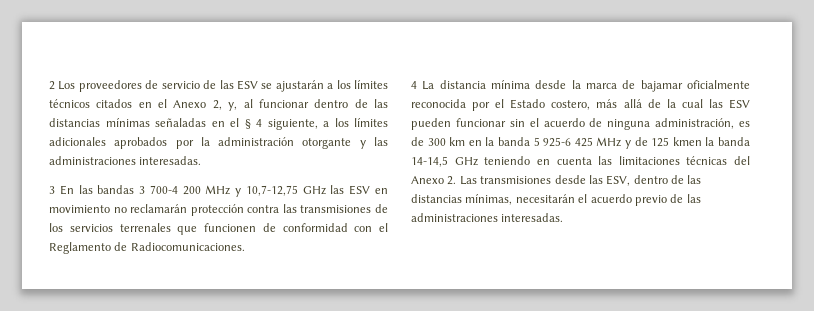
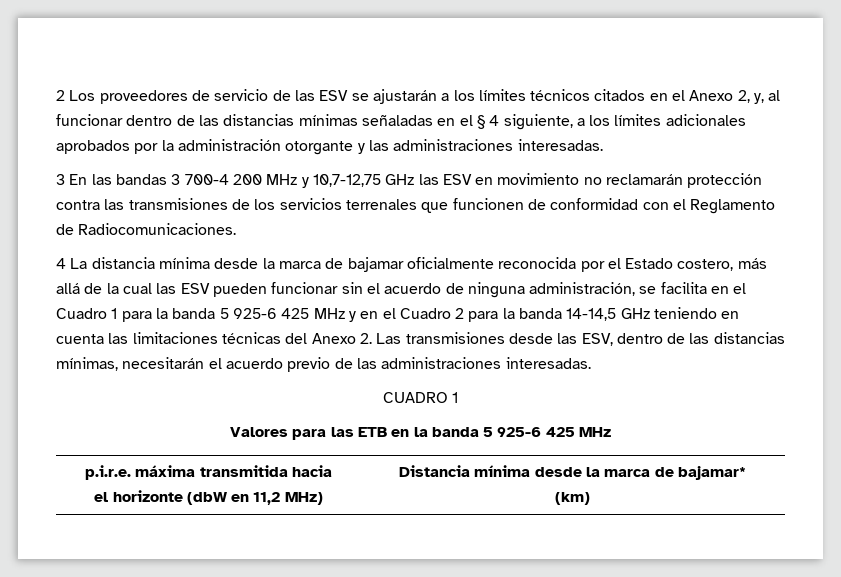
[739,121,750,127] [411,137,482,146] es de 300 km en -> [639,282,747,294] [56,308,152,322] se facilita en el Cuadro 1 para
[634,137,702,147] de 125 kmen -> [360,308,499,322] en el Cuadro 2 para
(564, 217) none -> [382,392,459,403] [229,427,612,440] [85,465,332,480] [94,490,323,505] [399,465,746,480] [555,492,590,505] // CUADRO 1 // Valores para las ETB en la banda 5 925-6 425 MHz // p.i.r.e. máxima transmitida hacia // el horizonte (dbW en 11,2 MHz) | Distancia mínima desde la marca de bajamar* // (km)

